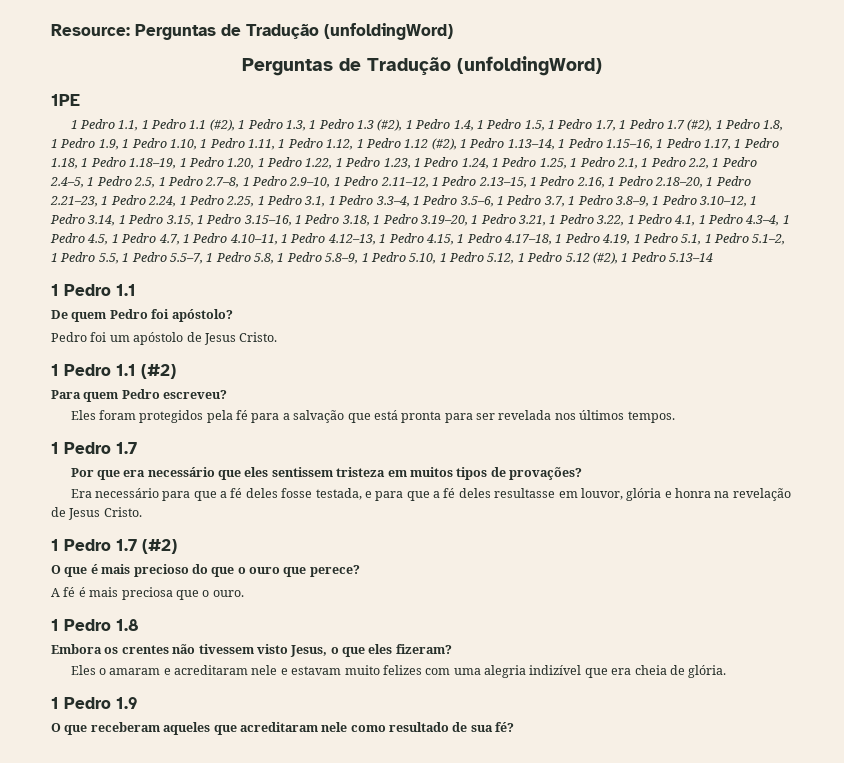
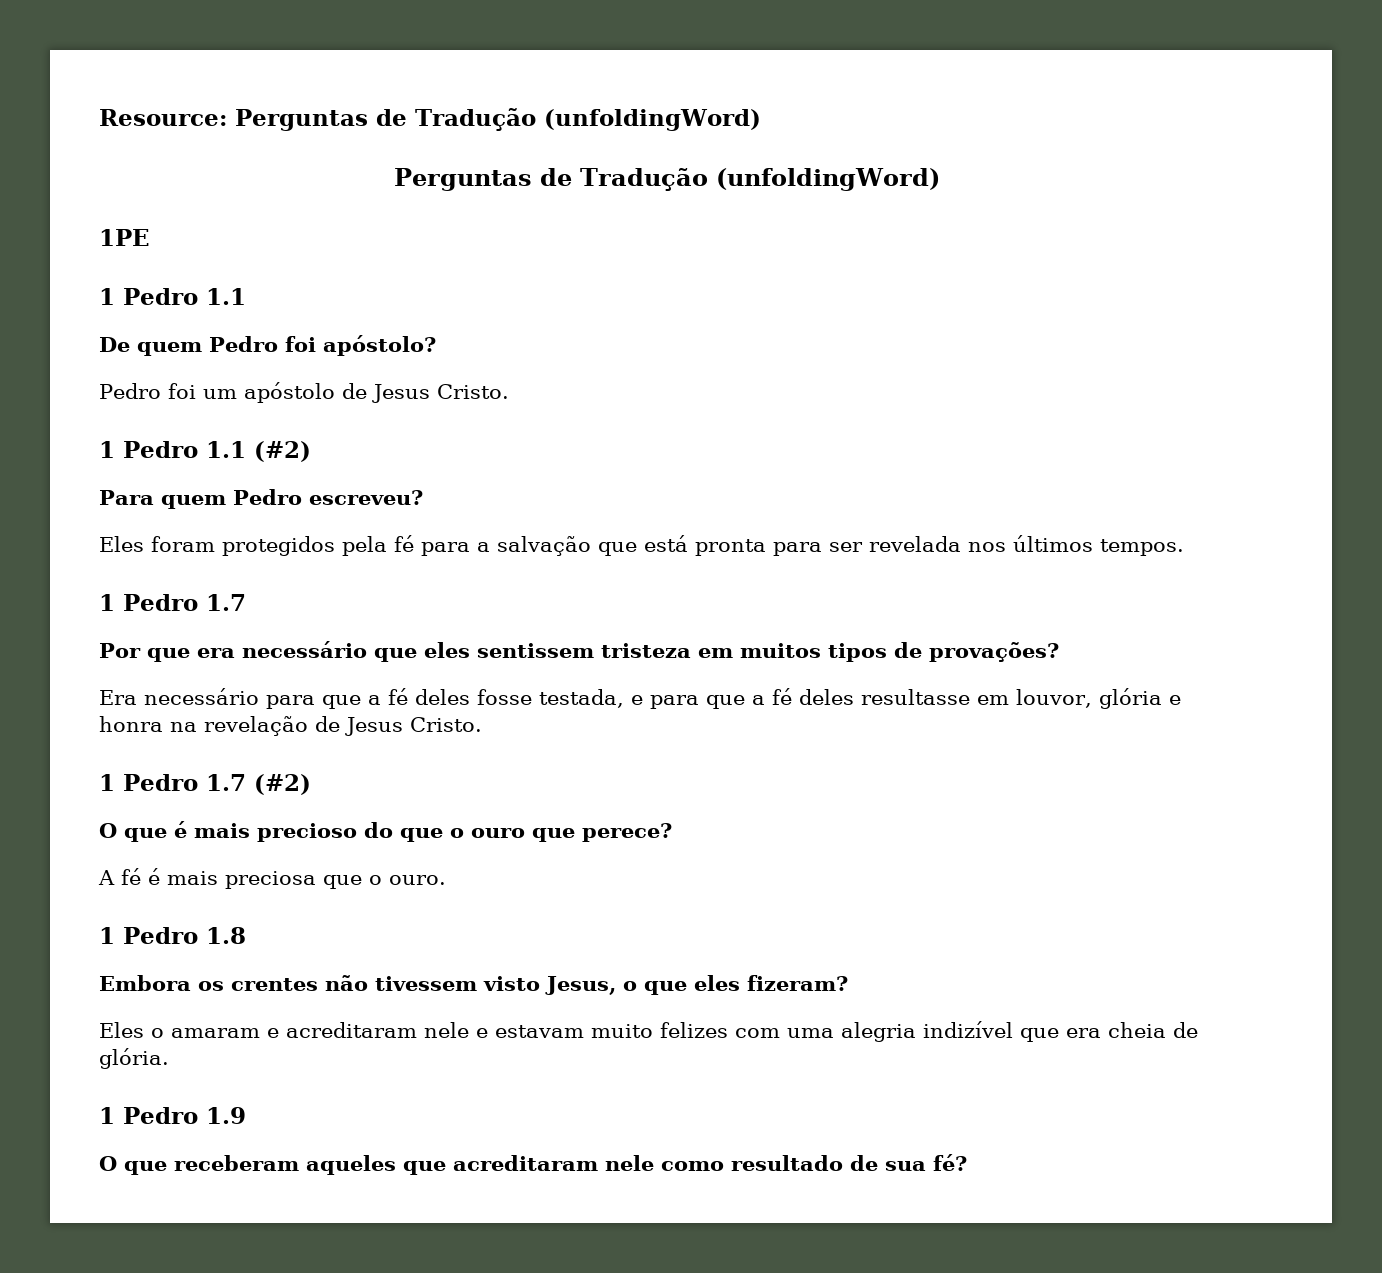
[70,119,784,131] [51,138,779,150] [51,157,757,169] [50,176,751,188] [50,195,758,207] [50,214,790,226] [50,233,786,245] [51,252,713,264] // 1 Pedro 1.1, 1 Pedro 1.1 (#2), 1 Pedro 1.3, 1 Pedro 1.3 (#2), 1 Pedro 1.4, 1 Pedro 1.5, 1 Pedro 1.7, 1 Pedro 1.7 (#2), 1 Pedro 1.8, 1 Pedro 1.9, 1 Pedro 1.10, 1 Pedro 1.11, 1 Pedro 1.12, 1 Pedro 1.12 (#2), 1 Pedro 1.13–14, 1 Pedro 1.15–16, 1 Pedro 1.17, 1 Pedro 1.18, 1 Pedro 1.18–19, 1 Pedro 1.20, 1 Pedro 1.22, 1 Pedro 1.23, 1 Pedro 1.24, 1 Pedro 1.25, 1 Pedro 2.1, 1 Pedro 2.2, 1 Pedro 2.4–5, 1 Pedro 2.5, 1 Pedro 2.7–8, 1 Pedro 2.9–10, 1 Pedro 2.11–12, 1 Pedro 2.13–15, 1 Pedro 2.16, 1 Pedro 2.18–20, 1 Pedro 2.21–23, 1 Pedro 2.24, 1 Pedro 2.25, 1 Pedro 3.1, 1 Pedro 3.3–4, 1 Pedro 3.5–6, 1 Pedro 3.7, 1 Pedro 3.8–9, 1 Pedro 3.10–12, 1 Pedro 3.14, 1 Pedro 3.15, 1 Pedro 3.15–16, 1 Pedro 3.18, 1 Pedro 3.19–20, 1 Pedro 3.21, 1 Pedro 3.22, 1 Pedro 4.1, 1 Pedro 4.3–4, 1 Pedro 4.5, 1 Pedro 4.7, 1 Pedro 4.10–11, 1 Pedro 4.12–13, 1 Pedro 4.15, 1 Pedro 4.17–18, 1 Pedro 4.19, 1 Pedro 5.1, 1 Pedro 5.1–2, 1 Pedro 5.5, 1 Pedro 5.5–7, 1 Pedro 5.8, 1 Pedro 5.8–9, 1 Pedro 5.10, 1 Pedro 5.12, 1 Pedro 5.12 (#2), 1 Pedro 5.13–14 -> (150, 237) none

